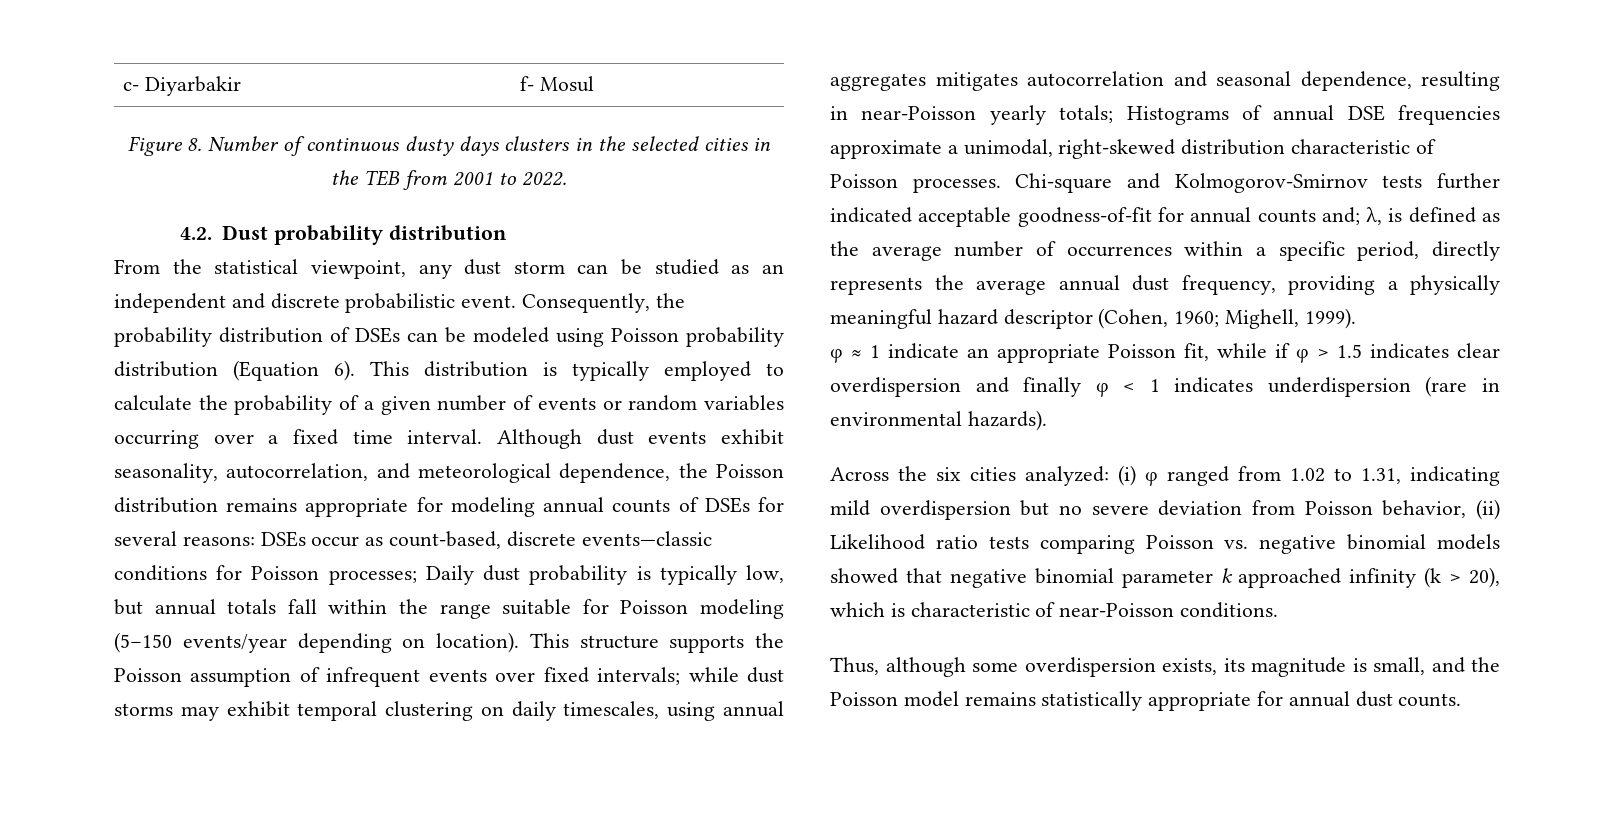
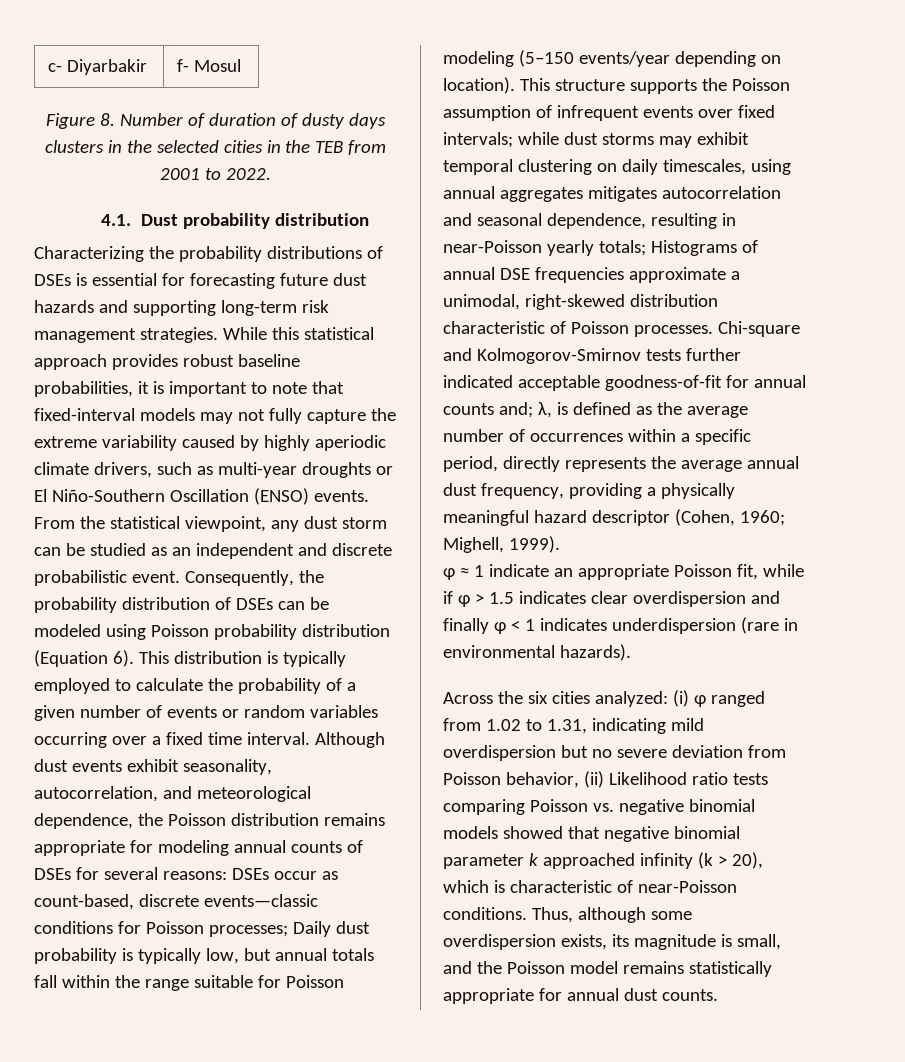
[305,138,400,151] continuous -> [208,113,298,128] duration of
[179,227,212,240] 4.2. -> [101,214,132,226] 4.1.
(508, 233) none -> [34,246,383,262] [34,273,367,289] [34,300,329,316] [34,327,374,343] [34,354,300,370] [34,381,344,397] [34,408,396,424] [34,435,386,451] [34,462,393,478] [34,488,369,505] Characterizing the probability distributions of DSEs is essential for forecasting future dust hazards and supporting long-term risk management strategies. While this statistical approach provides robust baseline probabilities, it is important to note that fixed-interval models may not fully capture the extreme variability caused by highly aperiodic climate drivers, such as multi-year droughts or El Niño-Southern Oscillation (ENSO) events.
(1279, 610) // -> (527, 913) none

